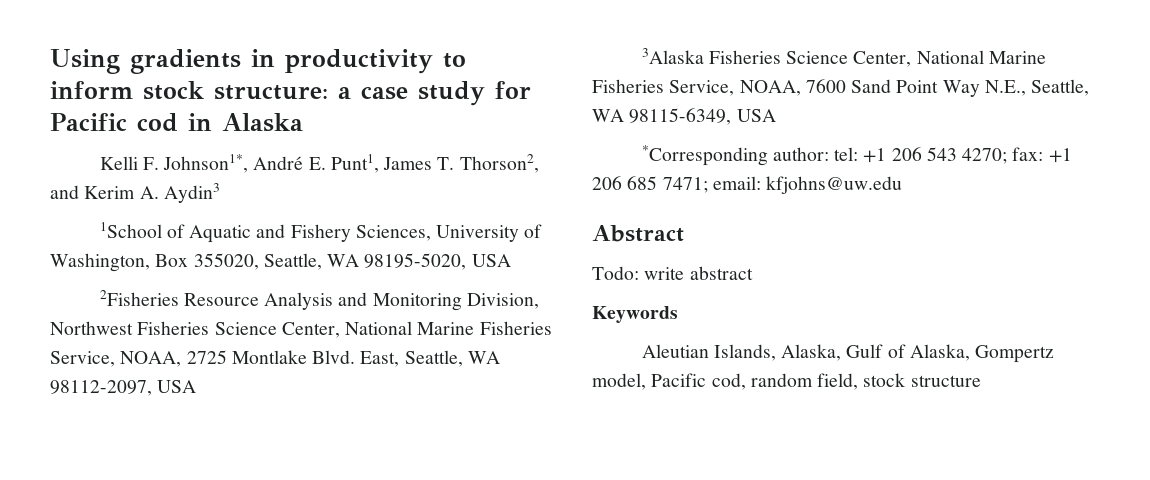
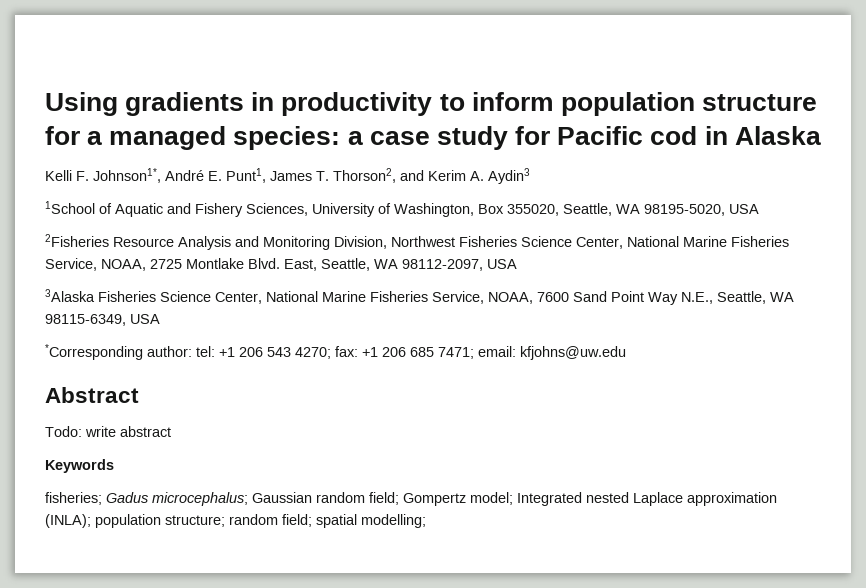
[143,81,328,100] stock structure: -> [560,92,818,116] [45,126,341,150] population structure for a managed species:
[641,344,1055,363] [592,373,981,390] Aleutian Islands, Alaska, Gulf of Alaska, Gompertz model, Pacific cod, random field, stock structure -> [45,492,777,506] [45,514,426,528] fisheries; Gadus microcephalus; Gaussian random field; Gompertz model; Integrated nested Laplace approximation (INLA); population structure; random field; spatial modelling;

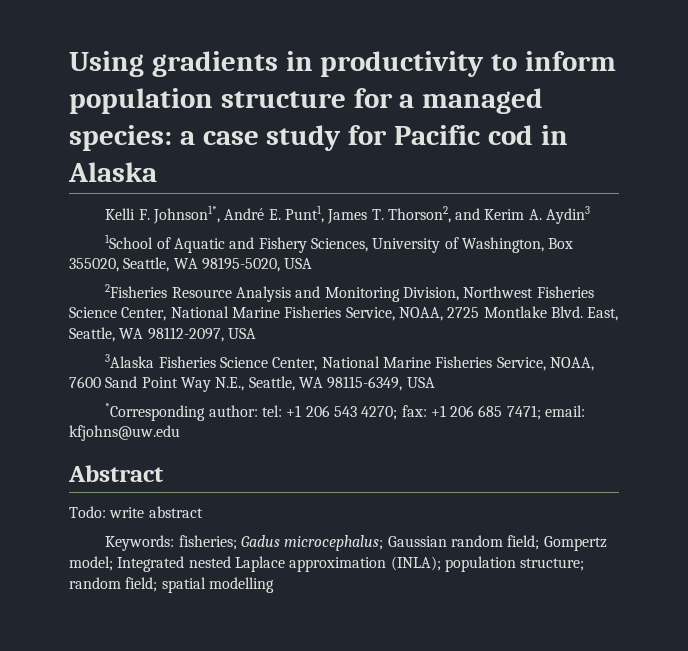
[45,459,114,473] Keywords // -> [105,535,175,551] Keywords:
[361,514,426,528] modelling; -> [208,577,274,593] modelling

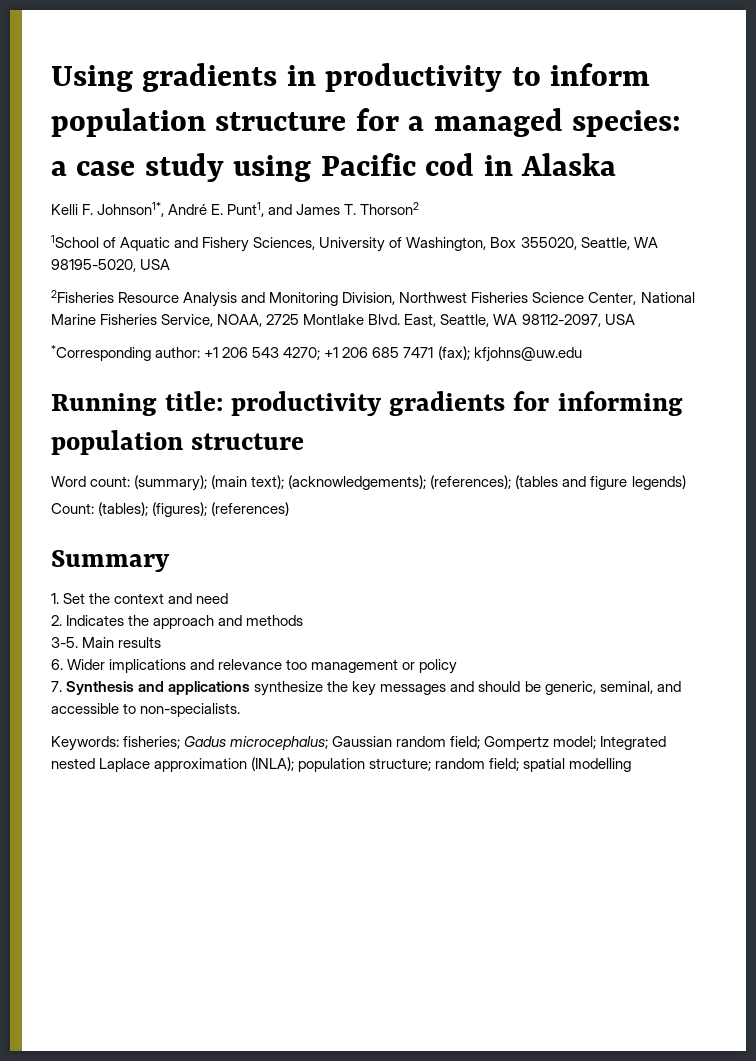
[348,125,388,145] for -> [233,155,312,182] using
(324, 214) none -> [268,204,293,215] and
[387,206,591,224] Thorson2, and Kerim A. Aydin3 -> [360,202,420,215] Thorson2
[105,354,594,371] [69,376,435,392] // 3Alaska Fisheries Science Center, National Marine Fisheries Service, NOAA, 7600 Sand Point Way N.E., Seattle, WA 98115-6349, USA -> (635, 319) none
[261,405,282,417] tel: -> (201, 352) none
[401,405,427,417] fax: -> (321, 353) none
[506,405,586,420] 7471; email: -> [403,346,470,360] 7471 (fax);
[68,465,164,482] [69,506,203,518] Abstract // Todo: write abstract -> [51,391,683,416] [51,430,305,455] [51,475,686,491] [51,502,290,517] [51,550,170,572] [51,593,229,604] [51,615,304,629] [51,637,162,648] [51,659,458,674] [51,681,681,696] [51,703,241,717] Running title: productivity gradients for informing population structure // Word count: (summary); (main text); (acknowledgements); (references); (tables and figure legends) // Count: (tables); (figures); (references) // Summary // 1. Set the context and need // 2. Indicates the approach and methods // 3-5. Main results // 6. Wider implications and relevance too management or policy // 7. Synthesis and applications synthesize the key messages and should be generic, seminal, and accessible to non-specialists.

